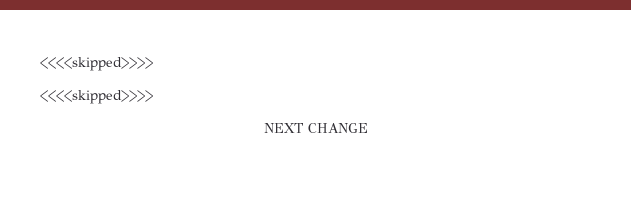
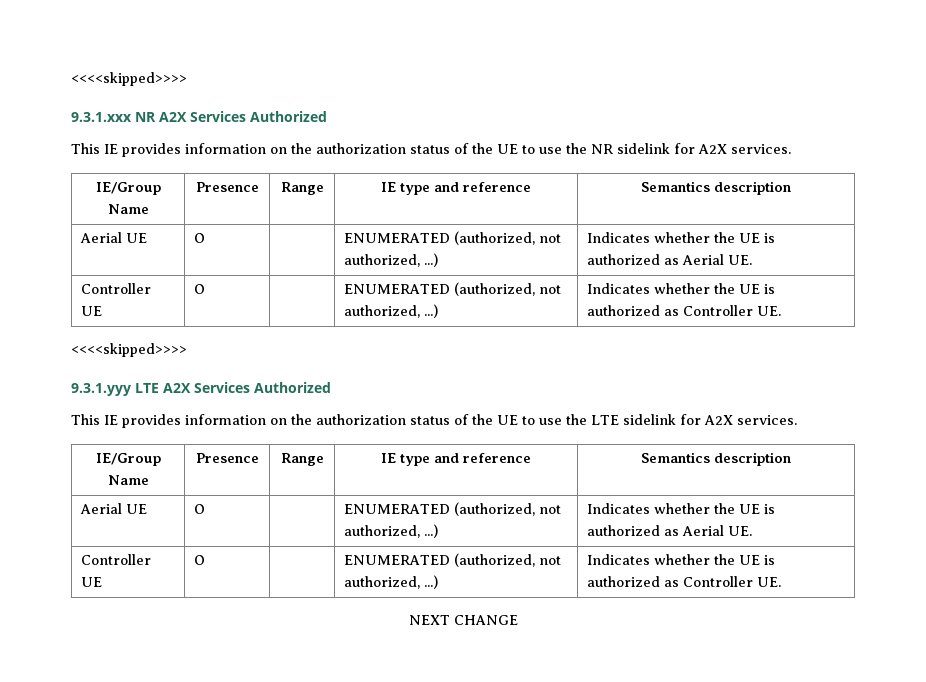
[40,57,153,71] [40,90,153,104] <<<<skipped>>>> // <<<<skipped>>>> -> [71,72,187,86] [71,111,327,122] [71,143,791,157] [95,182,161,195] [107,204,149,214] [195,182,259,192] [280,182,324,195] [381,182,531,195] [641,181,791,195] [80,232,148,243] [194,233,206,243] [344,231,562,245] [344,253,439,267] [587,232,776,243] [587,254,753,265] [81,283,152,294] [81,306,103,316] [194,284,206,294] [344,282,562,296] [344,304,439,318] [587,283,776,294] [587,305,782,316] [71,343,187,357] [71,382,331,396] [71,414,797,428] [95,453,161,466] [107,475,149,485] [195,453,259,463] [280,453,324,466] [381,453,531,466] [641,452,791,466] [80,503,148,514] [194,504,206,514] [344,502,562,516] [344,524,439,538] [587,503,776,514] [587,525,753,536] [81,554,152,565] [81,577,103,587] [194,555,206,565] [344,553,562,567] [344,575,439,589] [587,554,776,565] [587,576,782,587] <<<<skipped>>>> // 9.3.1.xxx NR A2X Services Authorized // This IE provides information on the authorization status of the UE to use the NR sidelink for A2X services. // IE/Group Name | Presence | Range | IE type and reference | Semantics description // Aerial UE | O | | ENUMERATED (authorized, not authorized, ...) | Indicates whether the UE is authorized as Aerial UE. // Controller UE | O | | ENUMERATED (authorized, not authorized, ...) | Indicates whether the UE is authorized as Controller UE. // <<<<skipped>>>> // 9.3.1.yyy LTE A2X Services Authorized // This IE provides information on the authorization status of the UE to use the LTE sidelink for A2X services. // IE/Group Name | Presence | Range | IE type and reference | Semantics description // Aerial UE | O | | ENUMERATED (authorized, not authorized, ...) | Indicates whether the UE is authorized as Aerial UE. // Controller UE | O | | ENUMERATED (authorized, not authorized, ...) | Indicates whether the UE is authorized as Controller UE.

